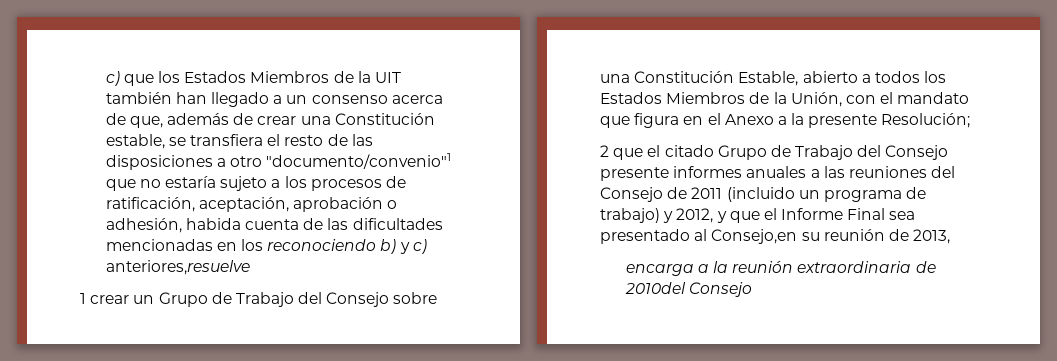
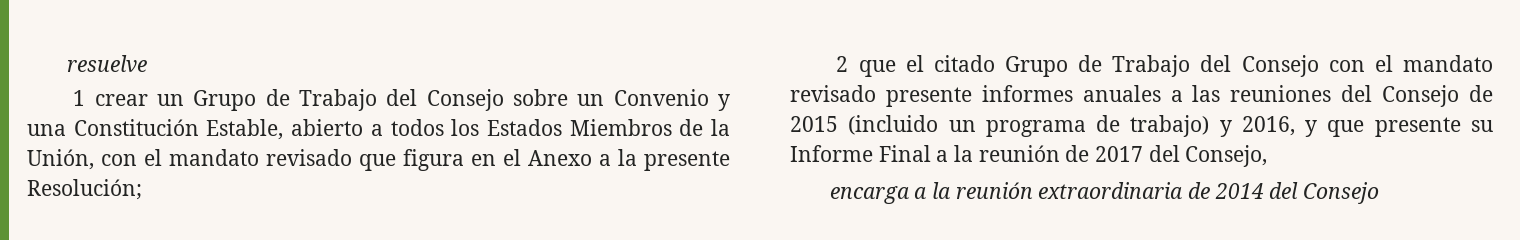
[105,71,401,86] [105,92,443,107] [105,113,435,128] [105,134,373,149] [105,153,452,170] [105,176,406,191] [105,197,398,212] [105,218,443,233] [105,239,427,254] [105,260,250,275] c) que los Estados Miembros de la UIT también han llegado a un consenso acerca de que, además de crear una Constitución estable, se transfiera el resto de las disposiciones a otro "documento/convenio"1 que no estaría sujeto a los procesos de ratificación, aceptación, aprobación o adhesión, habida cuenta de las dificultades mencionadas en los reconociendo b) y c) anteriores,resuelve -> [66,55,147,72] resuelve
(438, 298) none -> [577,89,731,111] un Convenio y
(970, 98) none -> [266,149,352,166] revisado
(949, 152) none -> [1328,55,1493,72] [790,85,876,102] con el mandato revisado
[691,187,723,199] 2011 -> [790,116,838,132] 2015
[676,208,714,223] 2012, -> [1241,116,1295,136] 2016,
[763,208,916,220] [600,229,951,244] el Informe Final sea presentado al Consejo,en su reunión de 2013, -> [1374,117,1493,137] [790,145,1268,167] presente su Informe Final a la reunión de 2017 del Consejo,
[624,282,686,294] 2010del -> [1214,182,1299,199] 2014 del

